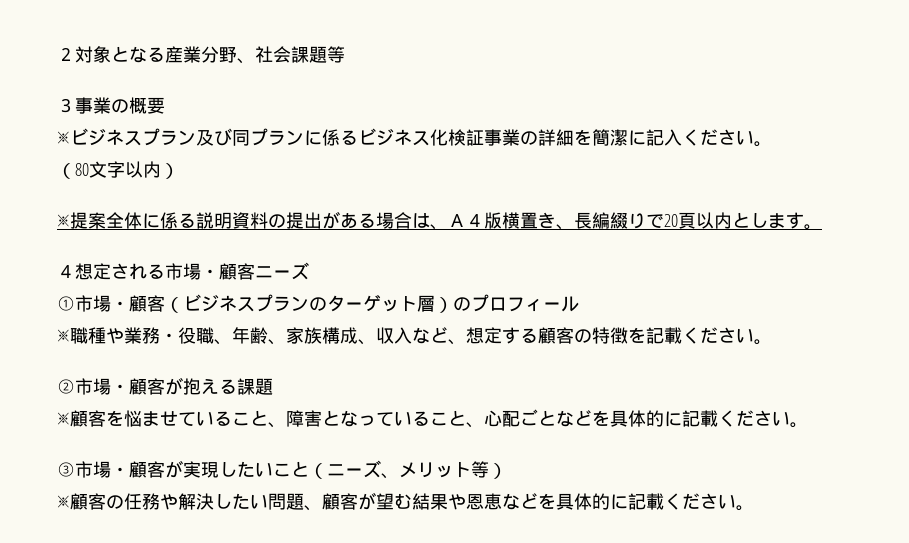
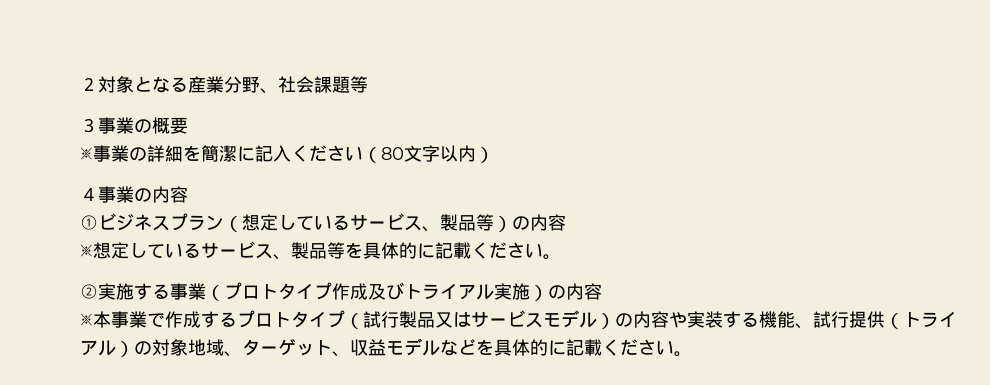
[70,128,484,146] ビジネスプラン及び同プランに係るビジネス化検証 -> (93, 153) none
[754,141,772,147] 。 // -> (363, 153) none
[57,211,822,230] [57,262,309,280] [57,294,579,313] [57,327,646,345] ※提案全体に係る説明資料の提出がある場合は、Ａ４版横置き、長編綴りで20頁以内とします。 // ４想定される市場・顧客ニーズ // ①市場・顧客（ビジネスプランのターゲット層）のプロフィール // ※職種や業務・役職、年齢、家族構成、収入など、想定する顧客の特徴を -> [80,186,188,203] [80,213,566,232] [80,241,435,260] ４事業の内容 // ①ビジネスプラン（想定しているサービス、製品等）の内容 // ※想定しているサービス、製品等を具体的に
[75,377,273,395] [57,409,808,428] [57,460,507,479] [57,492,754,511] 市場・顧客が抱える課題 // ※顧客を悩ませていること、障害となっていること、心配ごとなどを具体的に記載ください。 // ③市場・顧客が実現したいこと（ニーズ、メリット等） // ※顧客の任務や解決したい問題、顧客が望む結果や恩恵などを具体的に記載ください。 -> [98,282,602,301] [80,310,957,329] [80,338,692,357] 実施する事業（プロトタイプ作成及びトライアル実施）の内容 // ※本事業で作成するプロトタイプ（試行製品又はサービスモデル）の内容や実装する機能、試行提供（トライアル）の対象地域、ターゲット、収益モデルなどを具体的に記載ください。

